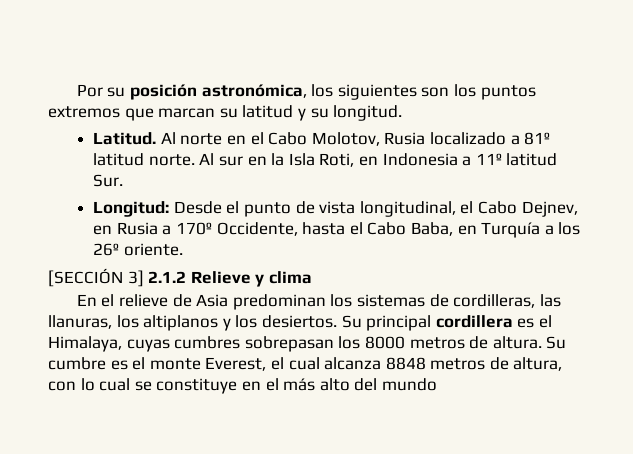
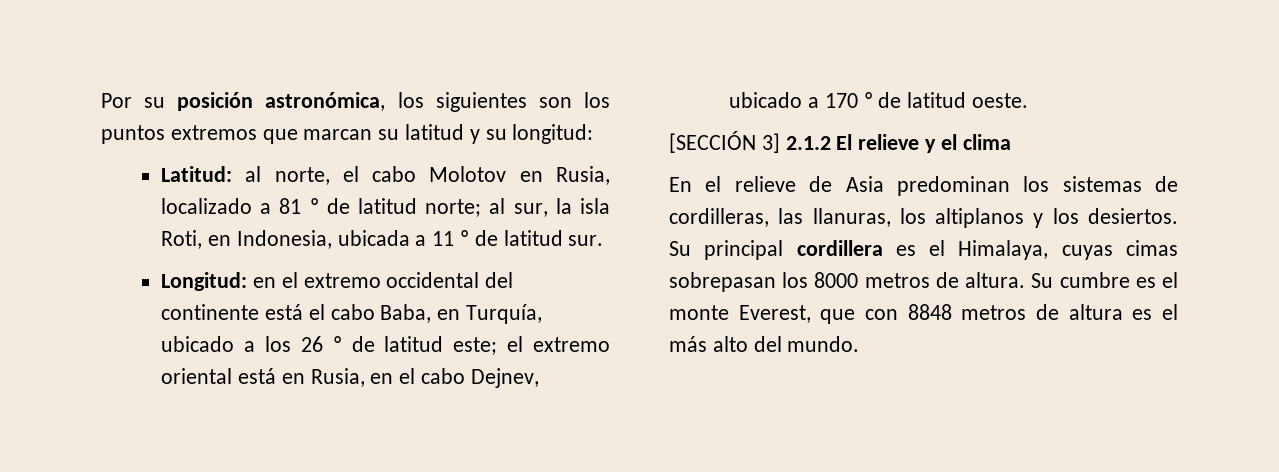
[333,105,403,121] [93,132,551,146] [93,153,558,167] [93,174,124,187] [93,201,578,217] [93,222,581,238] [93,243,183,256] longitud. // Latitud. Al norte en el Cabo Molotov, Rusia localizado a 81º latitud norte. Al sur en la Isla Roti, en Indonesia a 11º latitud Sur. // Longitud: Desde el punto de vista longitudinal, el Cabo Dejnev, en Rusia a 170º Occidente, hasta el Cabo Baba, en Turquía a los 26º oriente. -> [512,124,594,144] [161,166,610,185] [161,198,610,217] [161,230,604,249] [161,272,514,291] [161,304,542,324] [161,336,610,355] [161,368,539,388] [729,92,1028,108] longitud: // Latitud: al norte, el cabo Molotov en Rusia, localizado a 81 º de latitud norte; al sur, la isla Roti, en Indonesia, ubicada a 11 º de latitud sur. // Longitud: en el extremo occidental del continente está el cabo Baba, en Turquía, ubicado a los 26 º de latitud este; el extremo oriental está en Rusia, en el cabo Dejnev, ubicado a 170 º de latitud oeste.
[190,271,265,287] Relieve y -> [836,134,957,153] El relieve y el
[174,336,241,349] cumbres -> [1126,240,1178,256] cimas
[270,357,563,371] [48,378,261,394] el cual alcanza 8848 metros de altura, con lo cual se constituye en -> [820,304,1153,324] que con 8848 metros de altura es
[381,378,437,391] mundo -> [787,336,860,352] mundo.

